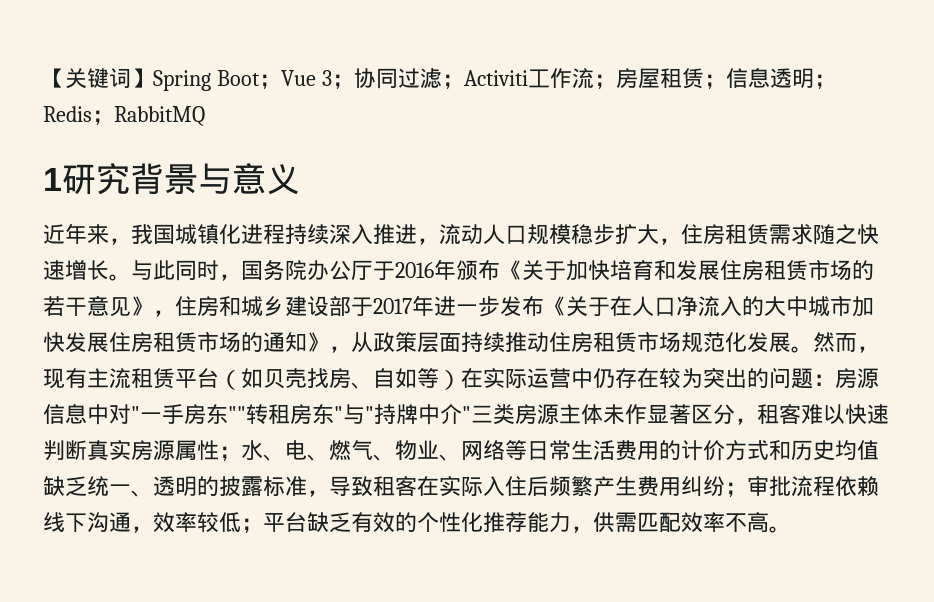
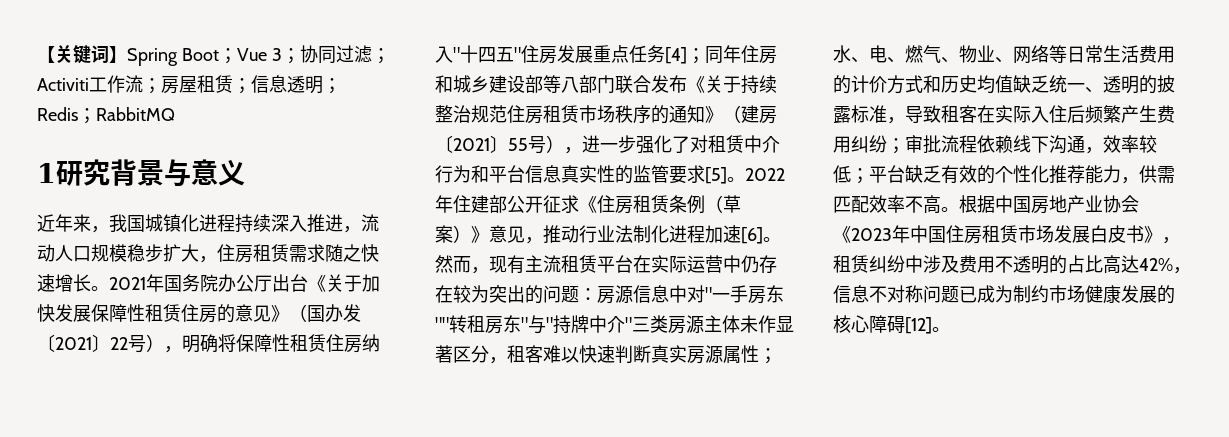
[131,260,241,281] 与此同时， -> [109,274,164,292] 2021年
[373,259,874,281] [43,295,874,317] [43,332,241,353] 于2016年颁布《关于加快培育和发展住房租赁市场的若干意见》，住房和城乡建设部于2017年进一步发布《关于在人口净流入的大中城市加快发展住房租赁市场 -> [272,274,380,292] [37,304,361,323] [37,334,380,353] [435,45,777,64] [435,75,777,94] [435,105,651,124] 出台《关于加快发展保障性租赁住房的意见》（国办发〔2021〕22号），明确将保障性租赁住房纳入"十四五"住房发展重点任务[4]；同年住房和城乡建设部等八部门联合发布《关于持续整治规范住房租赁市场秩序
[329,332,791,353] ，从政策层面持续推动住房租赁市场规范化发展 -> [723,105,777,124] [435,135,780,154] [435,165,785,184] [435,195,741,214] [435,225,763,244] （建房〔2021〕55号），进一步强化了对租赁中介行为和平台信息真实性的监管要求[5]。2022年住建部公开征求《住房租赁条例（草案）》意见，推动行业法制化进程加速[6]
[219,368,461,390] （如贝壳找房、自如等） -> (633, 264) none
(791, 529) none -> [959,195,1139,214] [833,225,1180,244] [833,255,1191,274] [833,285,1175,304] [833,315,950,334] 根据中国房地产业协会《2023年中国住房租赁市场发展白皮书》，租赁纠纷中涉及费用不透明的占比高达42%，信息不对称问题已成为制约市场健康发展的核心障碍[12]。

